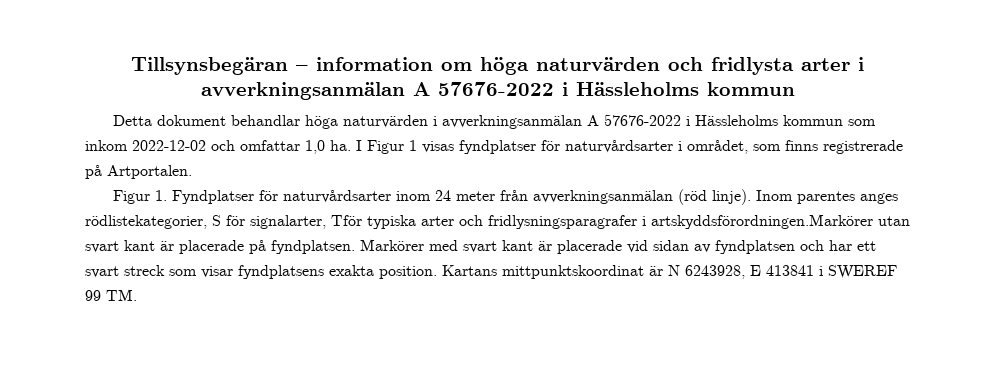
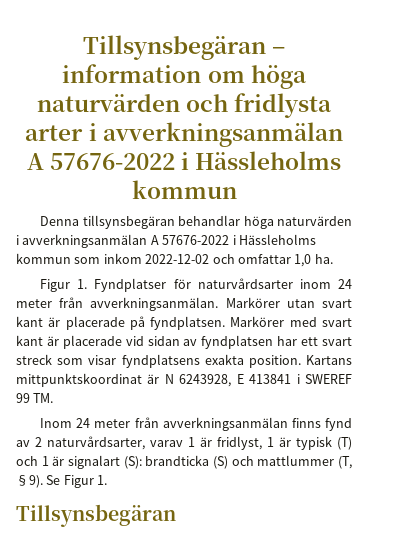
[112,115,226,126] Detta dokument -> [40,215,175,229] Denna tillsynsbegäran
[356,140,903,154] [85,165,192,179] I Figur 1 visas fyndplatser för naturvårdsarter i området, som finns registrerade på Artportalen. -> (333, 259) none
[532,189,898,205] [85,214,873,229] avverkningsanmälan (röd linje). Inom parentes anges rödlistekategorier, S för signalarter, Tför typiska arter och fridlysningsparagrafer i artskyddsförordningen.Markörer -> [90,297,280,311] avverkningsanmälan. Markörer
[800,240,824,251] och -> (274, 342) none
(137, 295) none -> [40,417,352,431] [16,436,352,450] [16,455,352,469] [16,475,108,488] [16,504,176,527] // Inom 24 meter från avverkningsanmälan finns fynd av 2 naturvårdsarter, varav 1 är fridlyst, 1 är typisk (T) och 1 är signalart (S): brandticka (S) och mattlummer (T, §9). Se Figur 1. // Tillsynsbegäran

